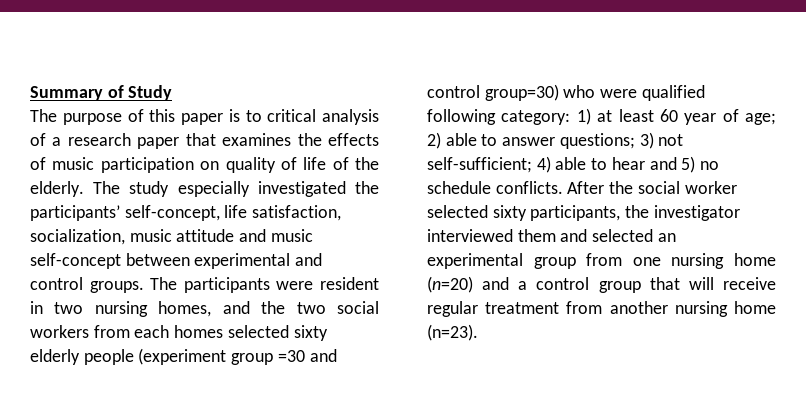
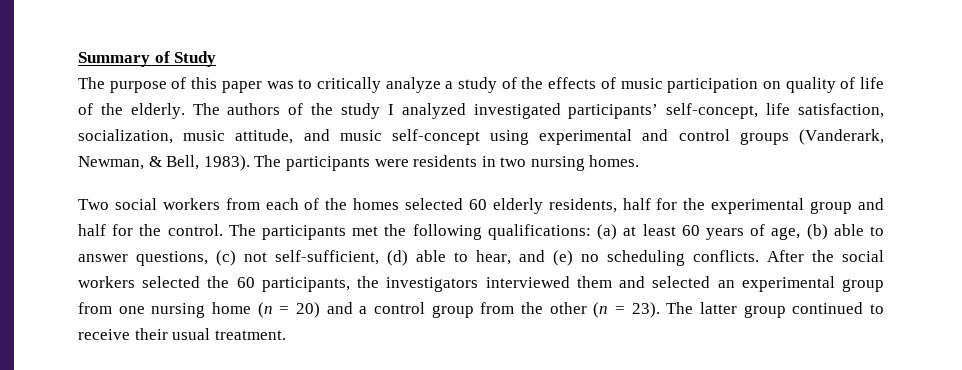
[228,109,379,125] [30,133,292,149] is to critical analysis of a research paper that examines -> [266,77,517,93] was to critically analyze a study of
[129,181,379,197] study especially investigated the -> [227,103,561,119] authors of the study I analyzed investigated
[176,229,235,242] attitude -> [235,129,294,144] attitude,
[125,253,190,266] between -> [490,130,530,145] using
[89,281,144,293] groups. -> [739,129,884,145] [78,155,250,171] groups (Vanderark, Newman, & Bell, 1983).
[320,277,379,290] resident -> [413,155,478,167] residents
[158,301,380,317] [30,325,328,341] [30,348,337,365] [427,84,705,101] [427,108,776,125] [427,132,684,149] [427,156,720,173] [427,181,737,194] [427,205,527,221] homes, and the two social workers from each homes selected sixty elderly people (experiment group =30 and control group=30) who were qualified following category: 1) at least 60 year of age; 2) able to answer questions; 3) not self-sufficient; 4) able to hear and 5) no schedule conflicts. After the social worker selected sixty -> [589,155,640,167] [78,198,884,214] [78,224,885,240] [78,250,884,266] [78,276,255,288] homes. // Two social workers from each of the homes selected 60 elderly residents, half for the experimental group and half for the control. The participants met the following qualifications: (a) at least 60 years of age, (b) able to answer questions, (c) not self-sufficient, (d) able to hear, and (e) no scheduling conflicts. After the social workers selected the 60
[653,205,740,221] investigator -> [386,277,479,292] investigators
[427,276,473,293] (n=20) -> [257,302,320,318] (n = 20)
[649,277,776,290] [427,301,776,317] [427,324,478,341] that will receive regular treatment from another nursing home (n=23). -> [480,302,884,318] [78,328,286,340] from the other (n = 23). The latter group continued to receive their usual treatment.

